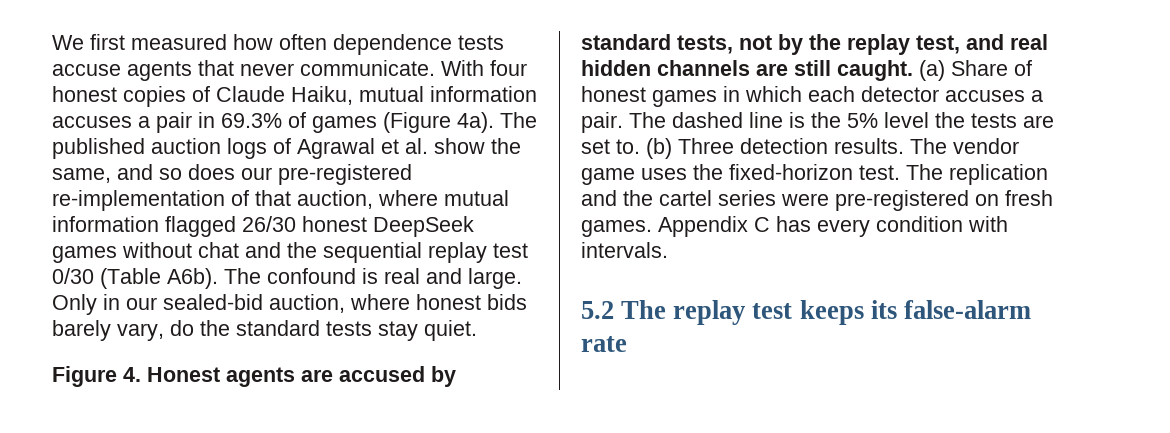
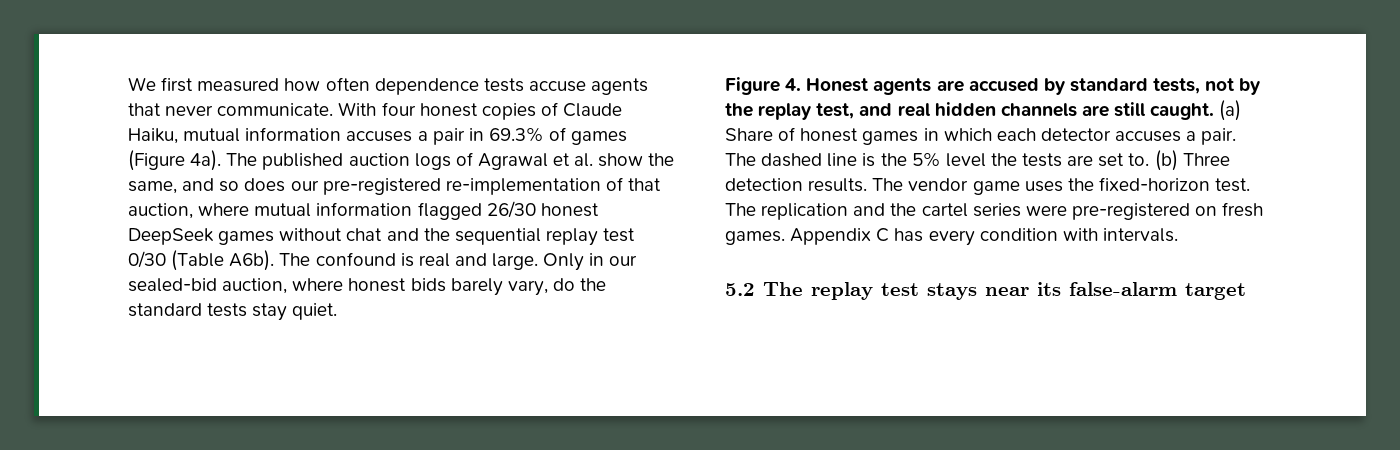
[799,300,864,325] keeps -> [927,283,1029,300] stays near
[581,336,627,352] rate -> [1185,283,1246,300] target

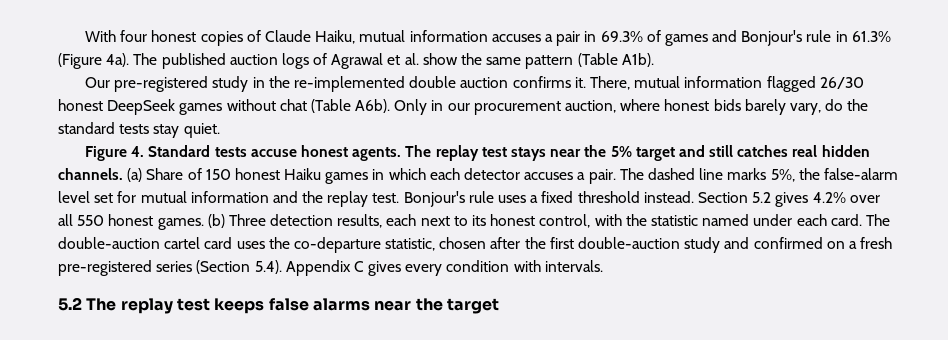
[128,77,649,95] [128,103,334,116] We first measured how often dependence tests accuse agents that never communicate. -> (85, 36) none
(628, 138) none -> [712,30,891,46] and Bonjour's rule in 61.3%
[128,177,662,195] [128,203,250,219] same, and so does our pre-registered re-implementation of that auction, where -> [486,53,654,69] [85,76,630,92] same pattern (Table A1b). // Our pre-registered study in the re-implemented double auction confirms it. There,
[386,228,636,246] [128,250,539,271] and the sequential replay test 0/30 (Table A6b). The confound is real and large. -> [310,99,391,113] (Table A6b).
[128,278,217,292] sealed-bid -> [473,101,561,115] procurement
[806,78,1261,95] [725,100,1242,121] [725,127,859,142] Honest agents are accused by standard tests, not by the replay test, and real hidden channels are still caught. (a) Share of honest -> [148,145,870,161] [58,168,322,182] Standard tests accuse honest agents. The replay test stays near the 5% target and still catches real hidden channels. (a) Share of 150 honest Haiku
[862,150,1230,171] [725,177,1251,195] [725,202,1264,220] [725,231,785,245] is the 5% level the tests are set to. (b) Three detection results. The vendor game uses the fixed-horizon test. The replication and the cartel series were pre-registered on fresh games. -> [727,168,898,182] [58,191,880,207] [58,214,890,230] [58,237,893,253] [58,260,282,276] marks 5%, the false-alarm level set for mutual information and the replay test. Bonjour's rule uses a fixed threshold instead. Section 5.2 gives 4.2% over all 550 honest games. (b) Three detection results, each next to its honest control, with the statistic named under each card. The double-auction cartel card uses the co-departure statistic, chosen after the first double-auction study and confirmed on a fresh pre-registered series (Section 5.4).
[894,228,924,242] has -> [368,261,402,276] gives
[927,282,1177,300] stays near its false-alarm -> [214,298,443,314] keeps false alarms near the

